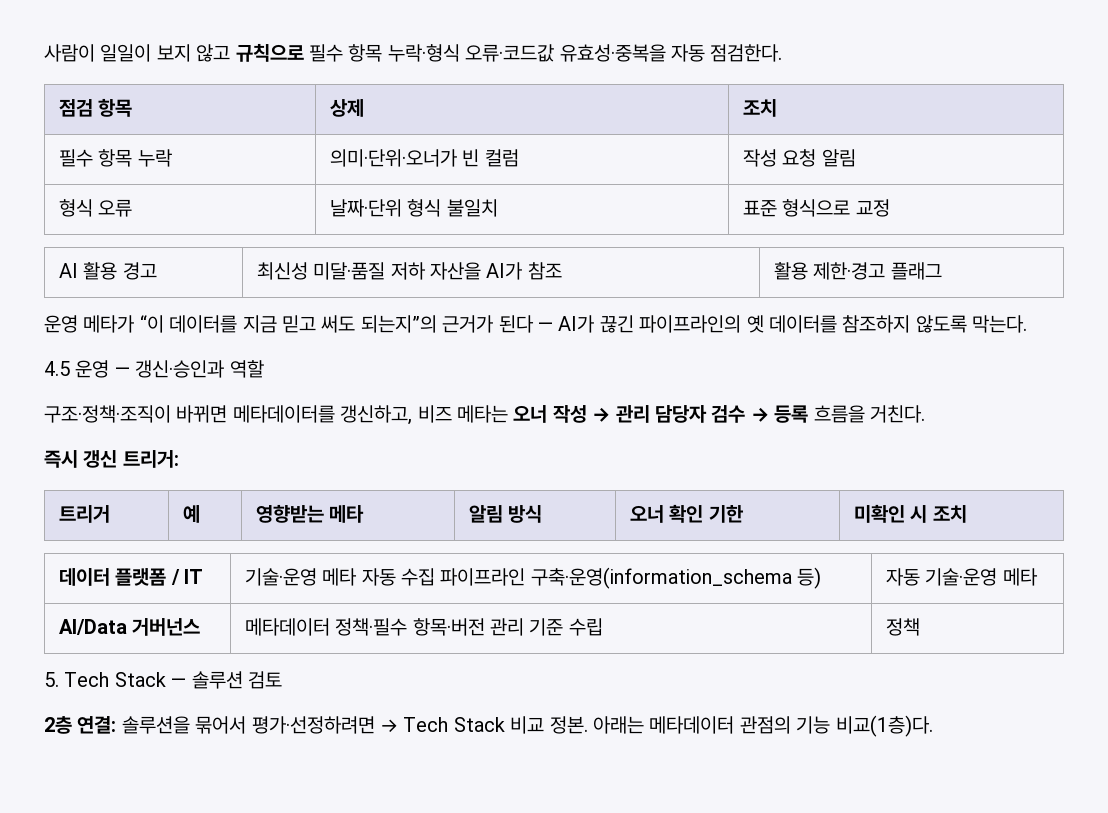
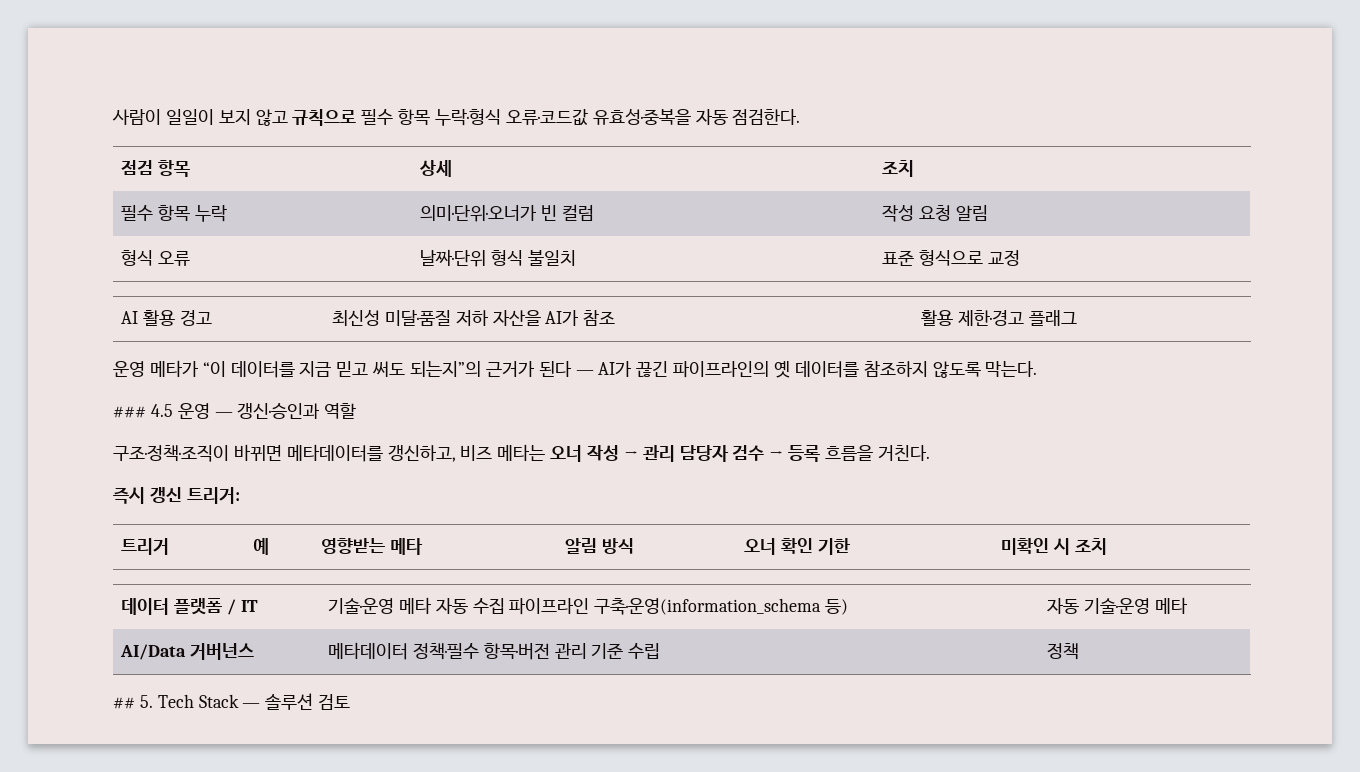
[329,99,364,117] 상제 -> [418,160,452,177] 상세
(1028, 324) none -> [113,406,146,418] ###
(920, 627) none -> [113,697,135,709] ##
[44,715,933,737] // 2층 연결: 솔루션을 묶어서 평가·선정하려면 → Tech Stack 비교 정본. 아래는 메타데이터 관점의 기능 비교(1층)다. -> (351, 702) none

